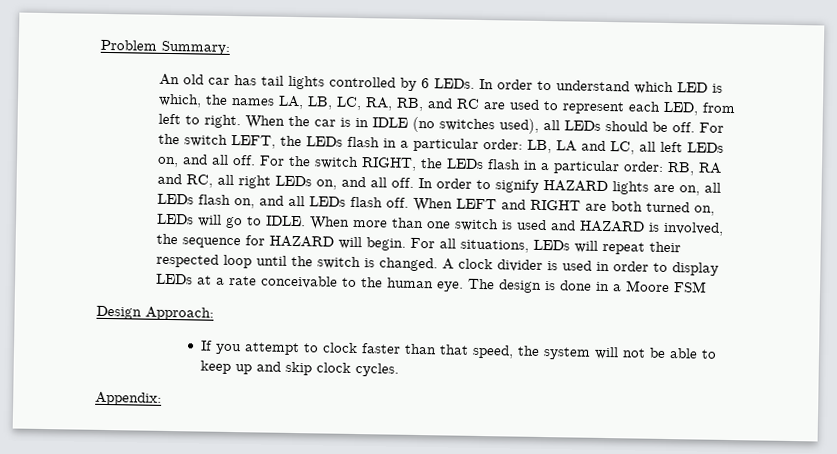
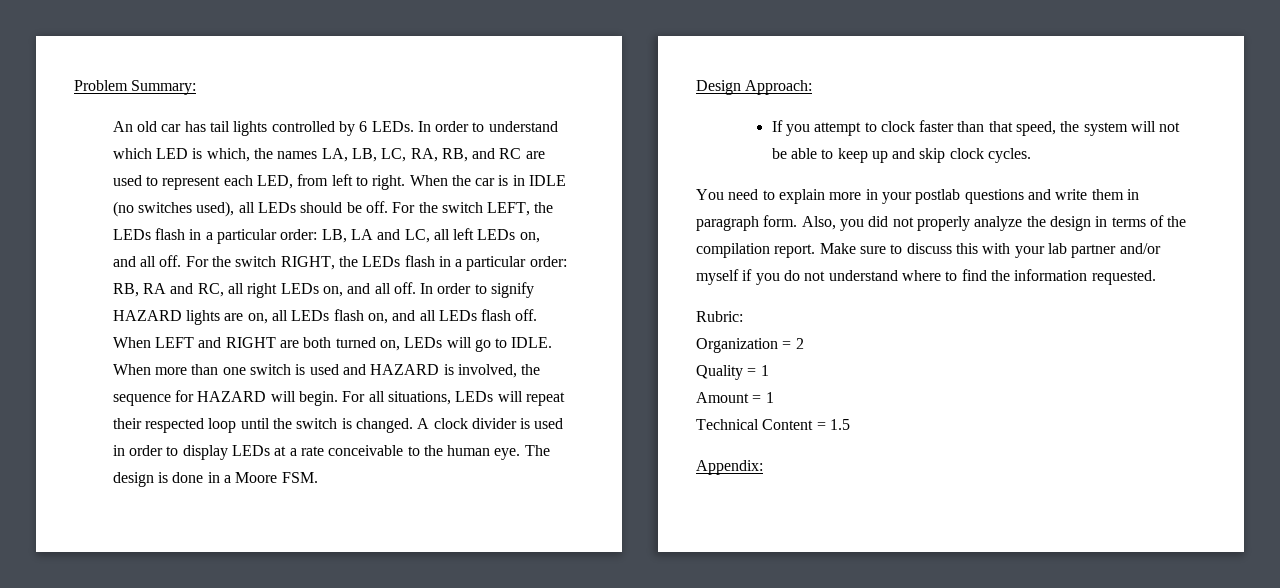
[673,281,708,293] FSM -> [281,472,318,483] FSM.
(400, 370) none -> [696,189,1139,204] [696,215,1187,231] [696,243,1161,258] [696,269,1156,285] [696,311,743,322] [696,338,804,353] [696,365,769,380] [696,392,774,403] [696,419,850,430] // You need to explain more in your postlab questions and write them in paragraph form. Also, you did not properly analyze the design in terms of the compilation report. Make sure to discuss this with your lab partner and/or myself if you do not understand where to find the information requested. // Rubric: // Organization = 2 // Quality = 1 // Amount = 1 // Technical Content = 1.5

